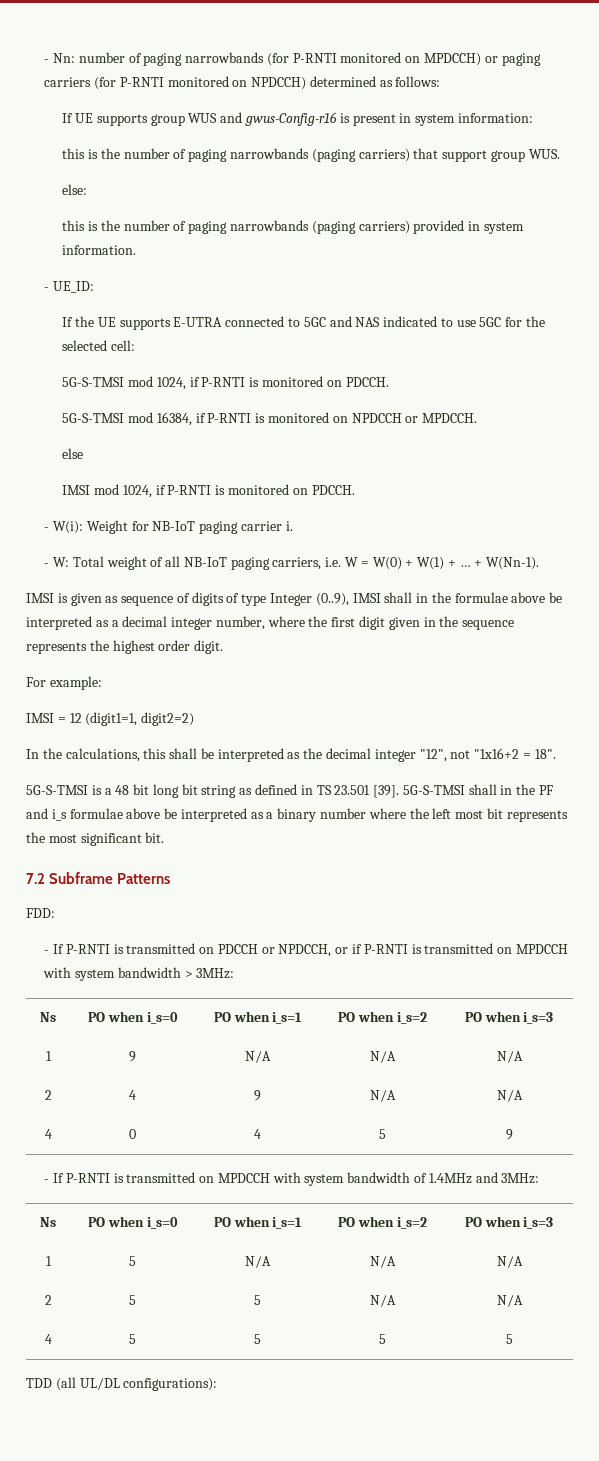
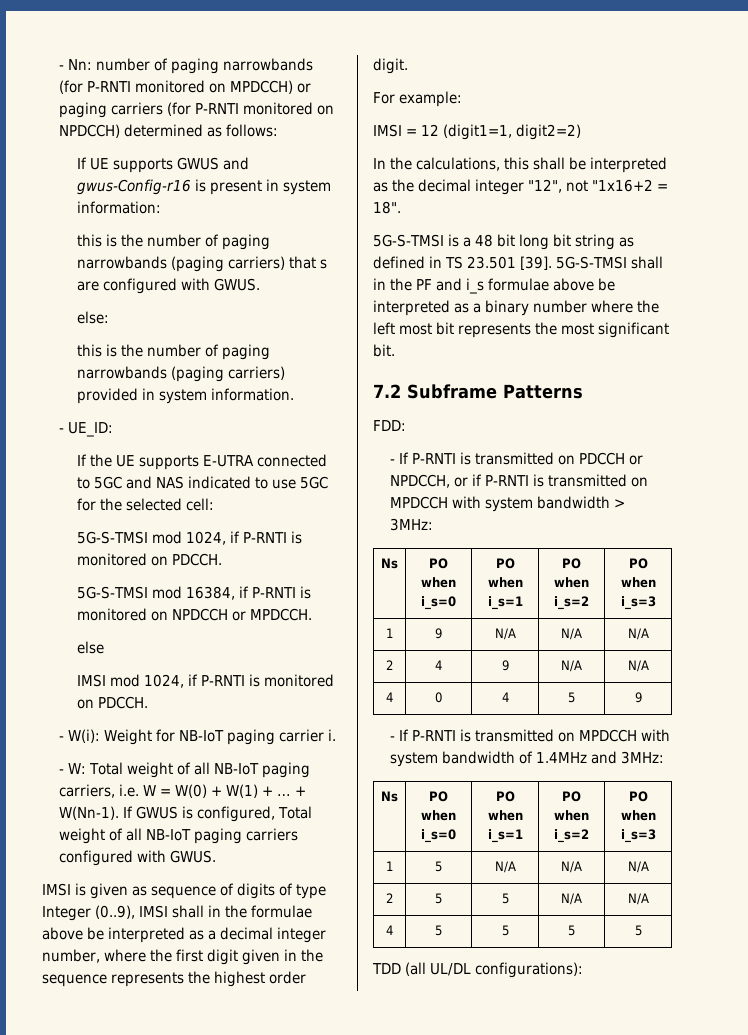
[150,113,218,126] group WUS -> [176,157,219,170] GWUS
[442,149,560,162] support group WUS. -> [319,259,327,269] [76,278,260,294] s are configured with GWUS.
(540, 563) none -> [123,806,313,822] [59,828,299,844] [59,850,217,866] If GWUS is configured, Total weight of all NB-IoT paging carriers configured with GWUS.

